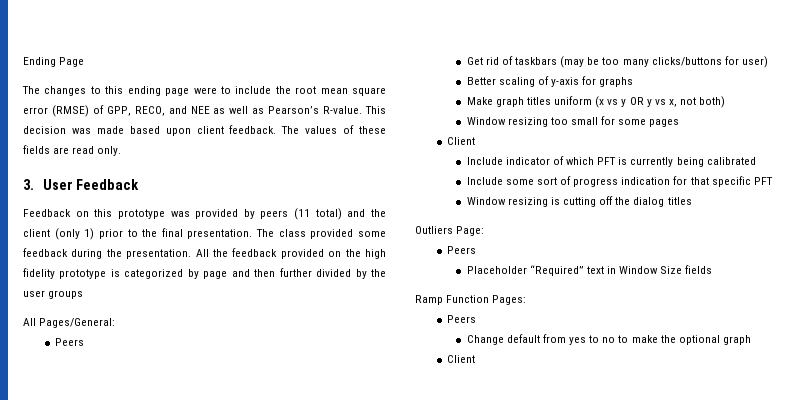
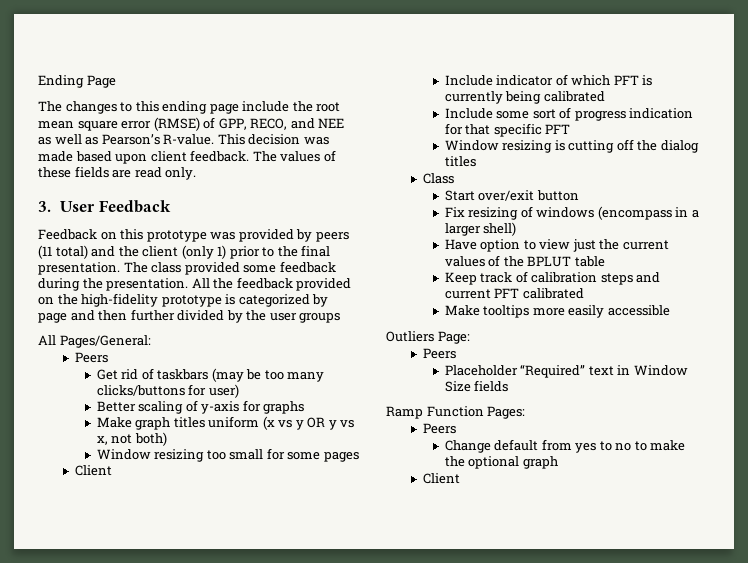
[193,86,231,94] were to -> (239, 109) none
[364,249,386,259] [23,268,55,279] high fidelity -> [81,293,159,307] high-fidelity
(692, 201) none -> [422,173,454,184] [444,190,579,201] [444,206,699,220] [444,222,517,236] [444,239,669,252] [444,255,605,267] [444,271,661,285] [444,288,584,299] [444,305,670,318] // Class // Start over/exit button // Fix resizing of windows (encompass in a larger shell) // Have option to view just the current values of the BPLUT table // Keep track of calibration steps and current PFT calibrated // Make tooltips more easily accessible

